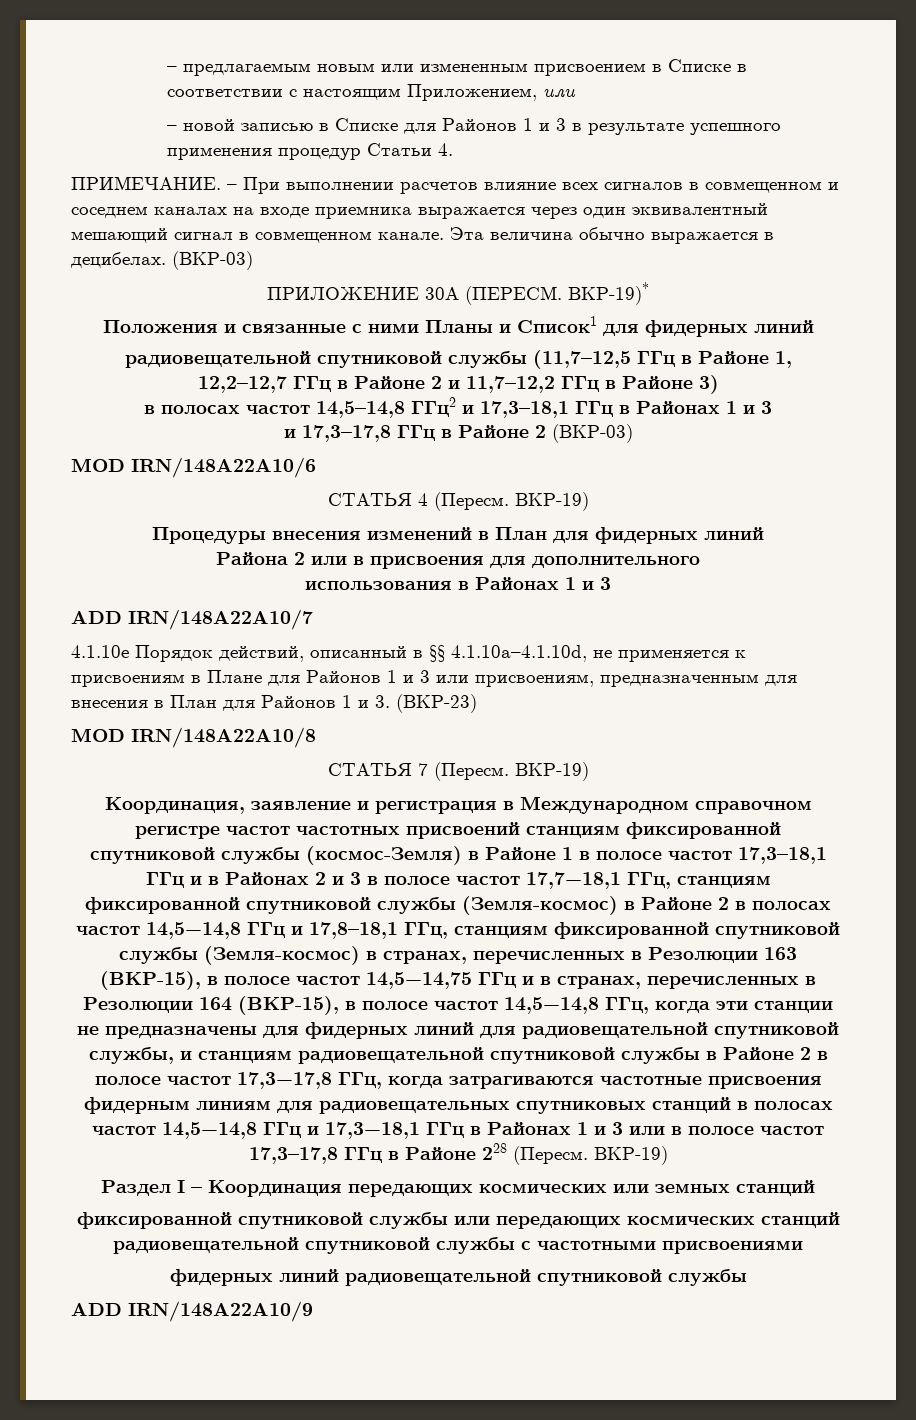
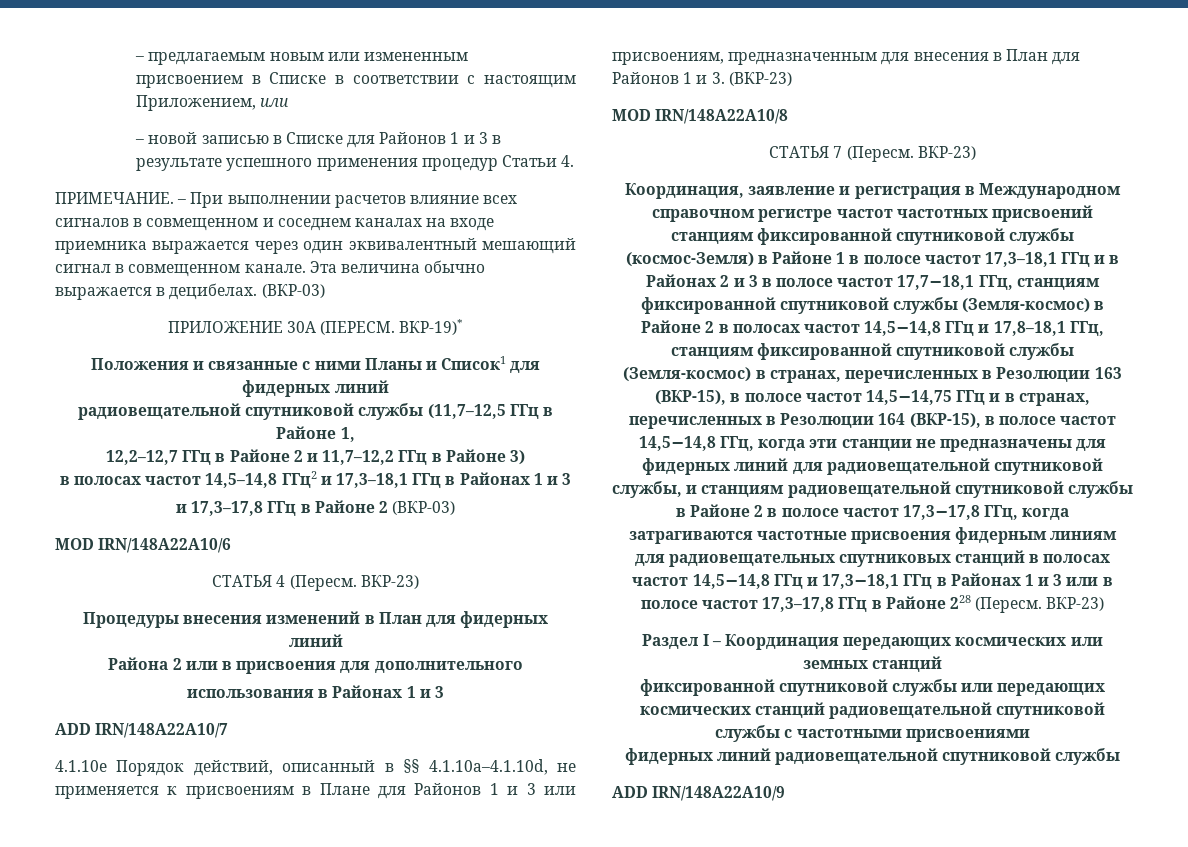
[514,492,589,511] ВКР-19) -> [360,575,419,589] ВКР-23)
[514,762,589,781] ВКР-19) -> [917,146,976,160] ВКР-23)
[593,1146,668,1165] ВКР-19) -> [1046,597,1105,611] ВКР-23)

